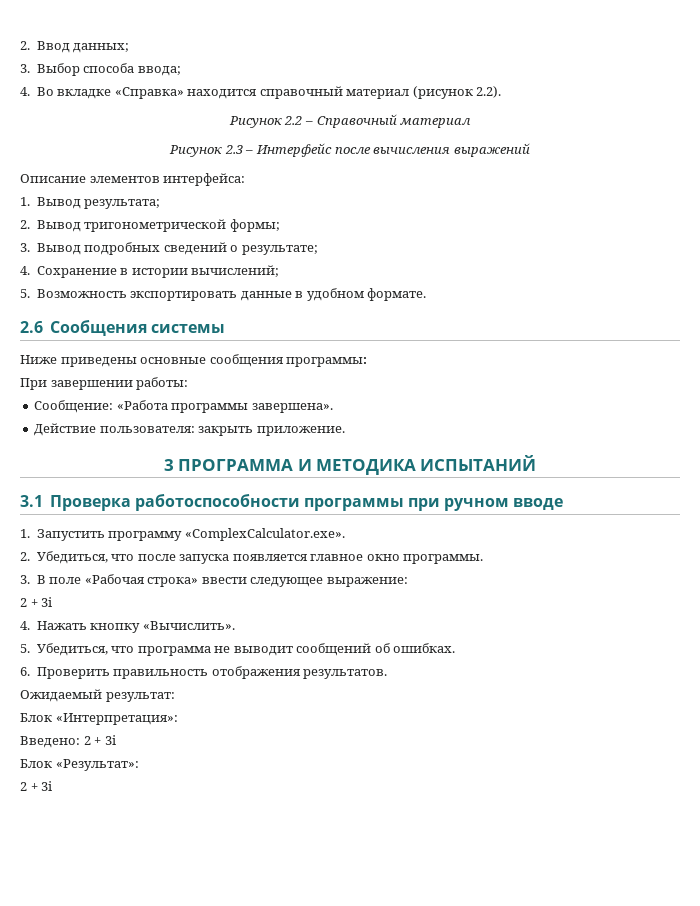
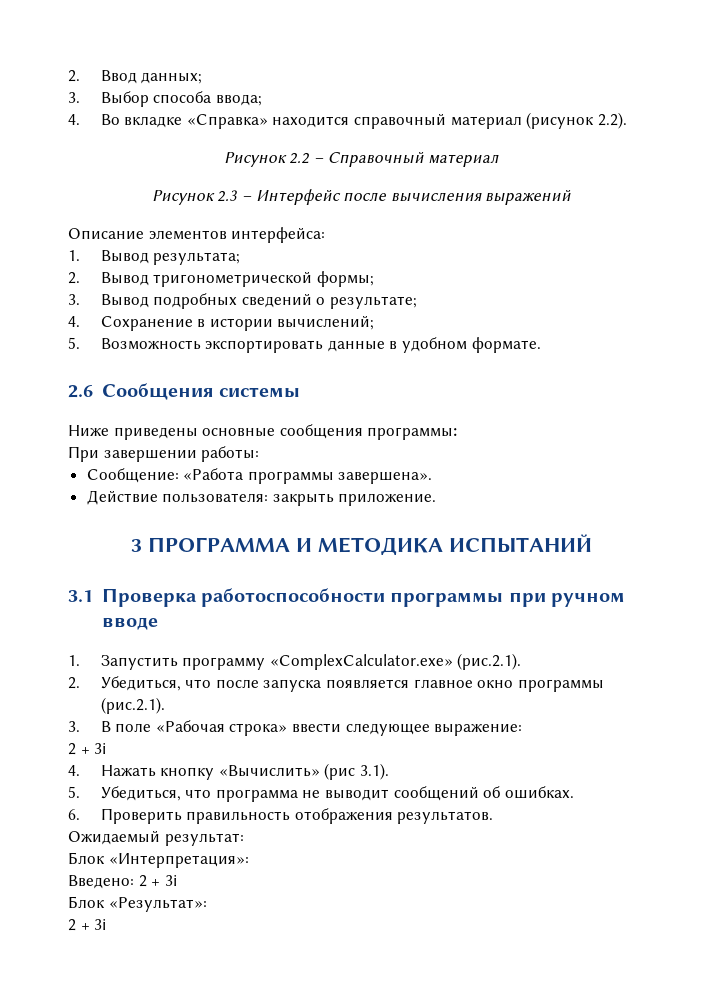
[184,528,345,541] «ComplexCalculator.exe». -> [269,653,522,670] «ComplexCalculator.exe» (рис.2.1).
[403,554,484,564] программы. -> [517,679,604,692] [100,697,165,714] программы (рис.2.1).
[142,621,235,630] «Вычислить». -> [218,763,389,780] «Вычислить» (рис 3.1).

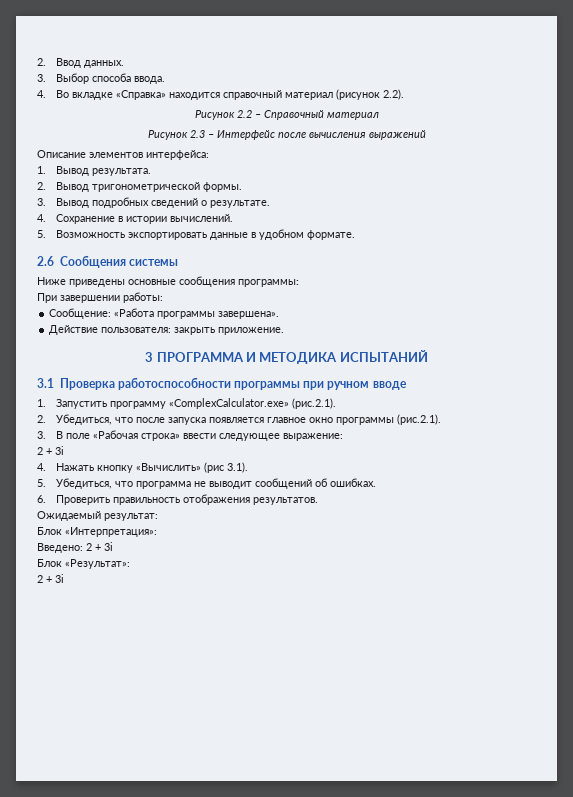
[141,72,203,84] данных; -> [84,60,125,68] данных.
[215,94,262,106] ввода; -> [134,76,166,84] ввода.
[153,252,241,265] результата; -> [92,168,152,176] результата.
[316,271,374,287] формы; -> [203,182,243,192] формы.
[329,296,417,309] результате; -> [210,200,271,208] результате.
[277,315,375,330] вычислений; -> [170,214,234,222] вычислений.

